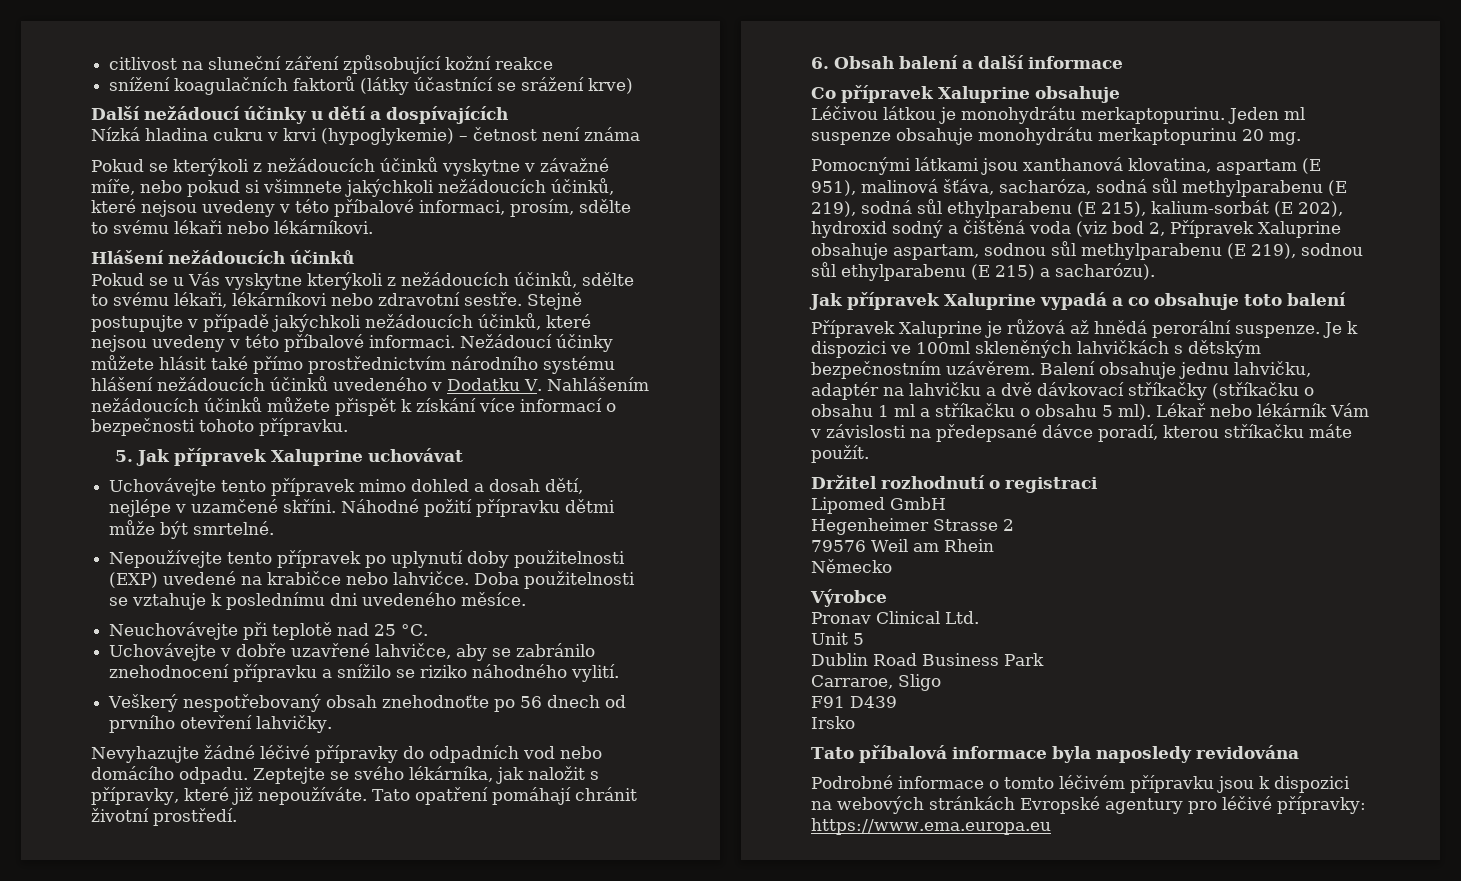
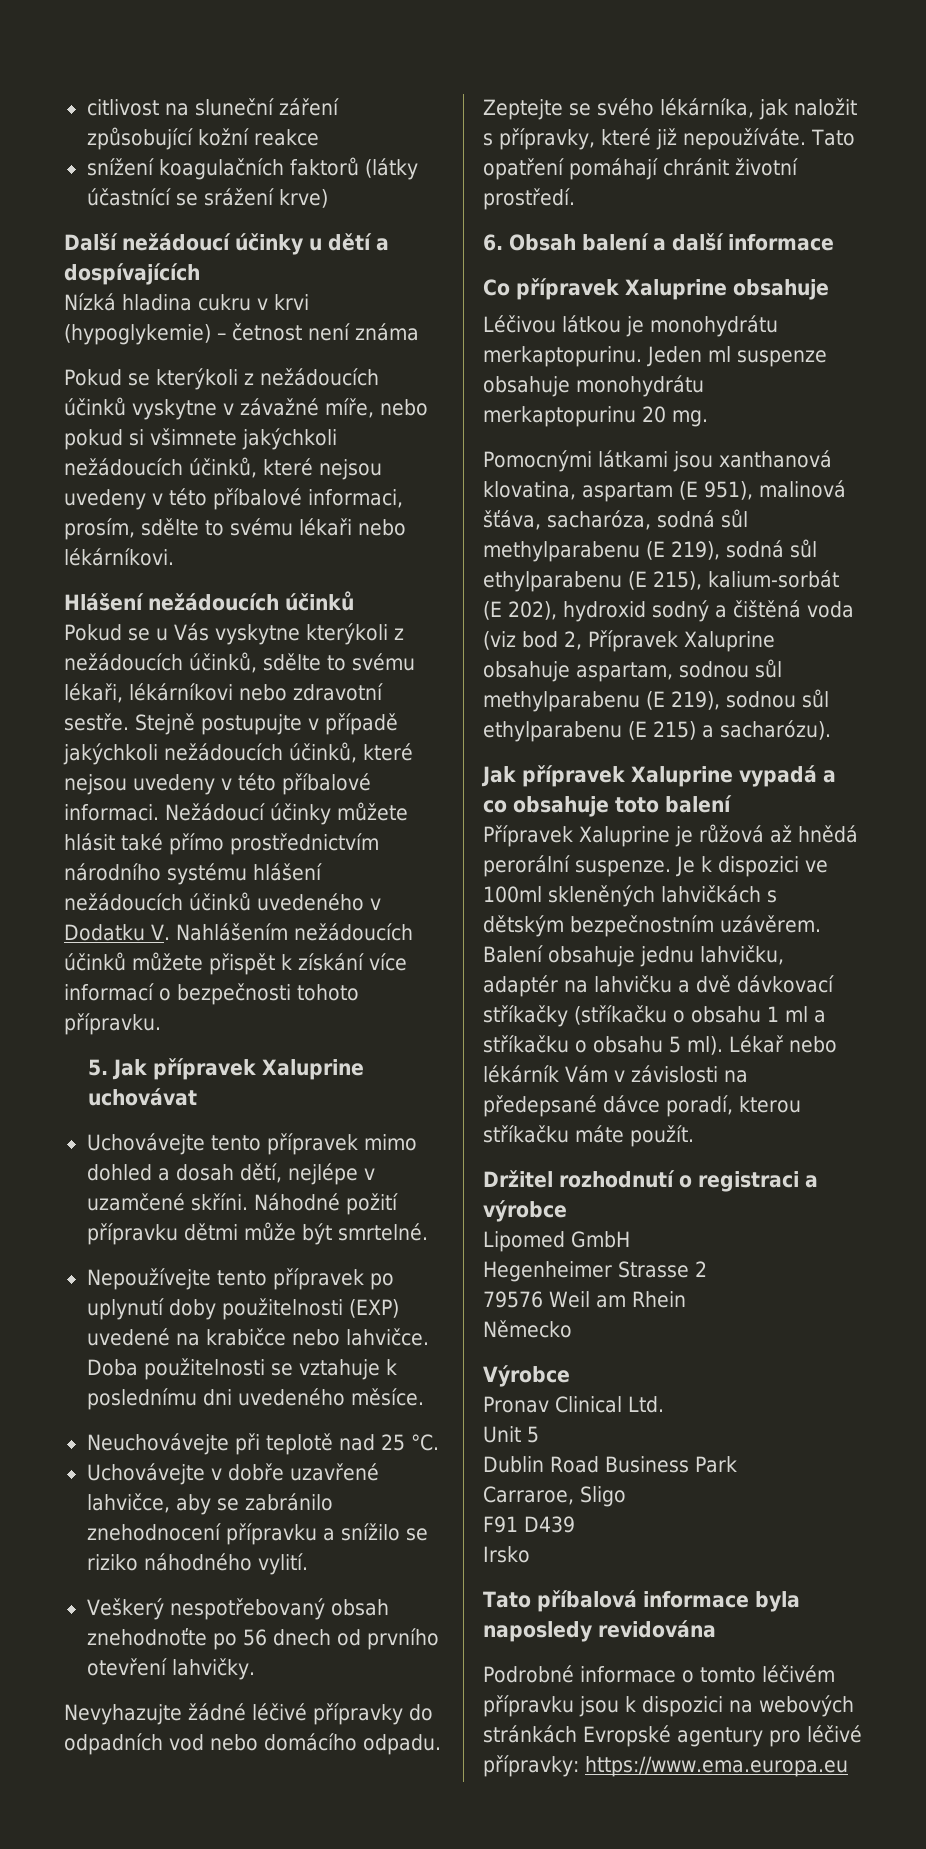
(1098, 485) none -> [805,1175,818,1188] [483,1200,567,1222] a výrobce

